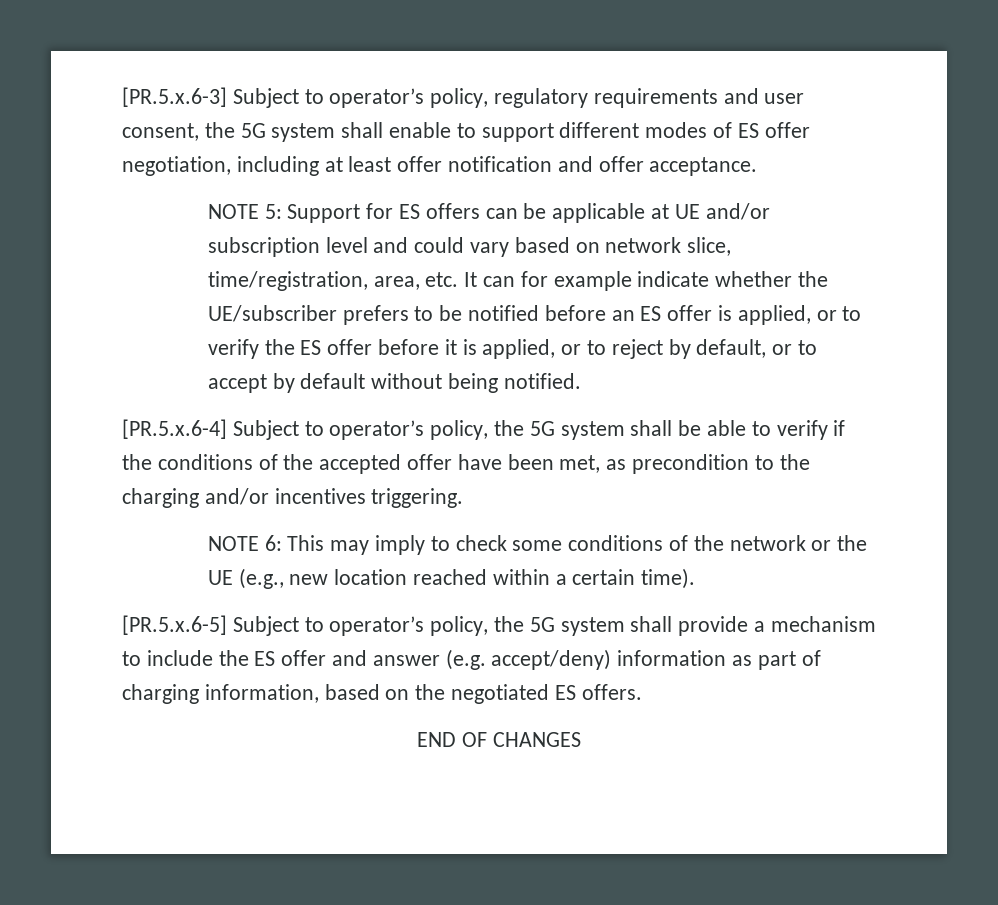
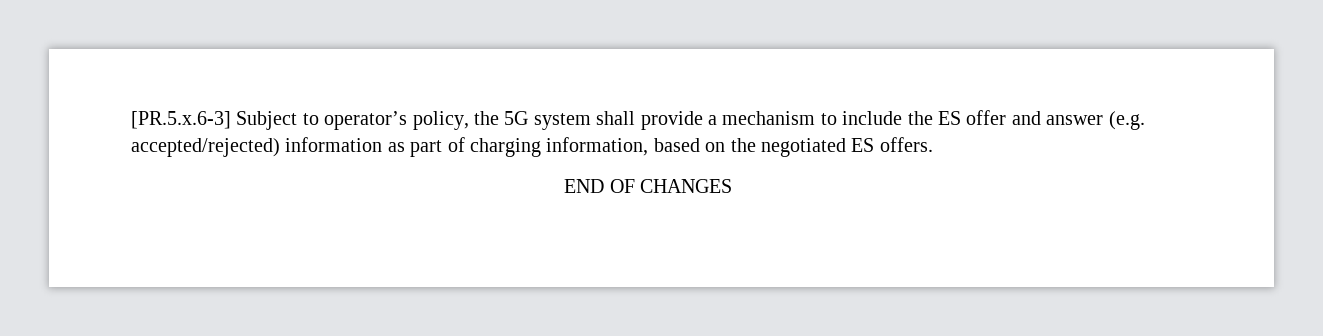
[494,88,805,108] [122,122,810,142] [122,156,758,176] [207,203,770,223] [207,237,732,257] [207,271,828,291] [207,305,862,325] [207,339,818,359] [207,373,581,393] [122,419,846,440] [122,454,810,474] [122,488,464,508] [207,535,868,555] [207,568,696,589] [122,615,489,636] regulatory requirements and user consent, the 5G system shall enable to support different modes of ES offer negotiation, including at least offer notification and offer acceptance. // NOTE 5: Support for ES offers can be applicable at UE and/or subscription level and could vary based on network slice, time/registration, area, etc. It can for example indicate whether the UE/subscriber prefers to be notified before an ES offer is applied, or to verify the ES offer before it is applied, or to reject by default, or to accept by default without being notified. // [PR.5.x.6-4] Subject to operator’s policy, the 5G system shall be able to verify if the conditions of the accepted offer have been met, as precondition to the charging and/or incentives triggering. // NOTE 6: This may imply to check some conditions of the network or the UE (e.g., new location reached within a certain time). // [PR.5.x.6-5] Subject to operator’s policy, -> (469, 120) none
[491,649,612,670] accept/deny) -> [131,138,280,157] accepted/rejected)

